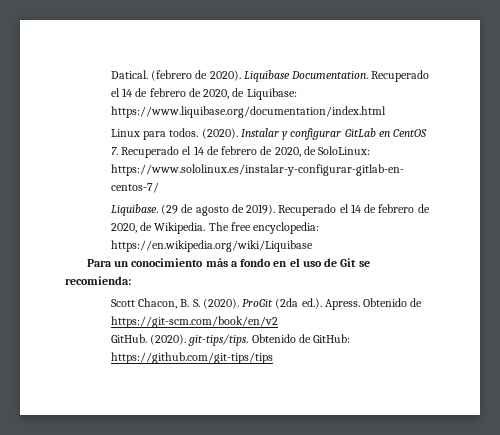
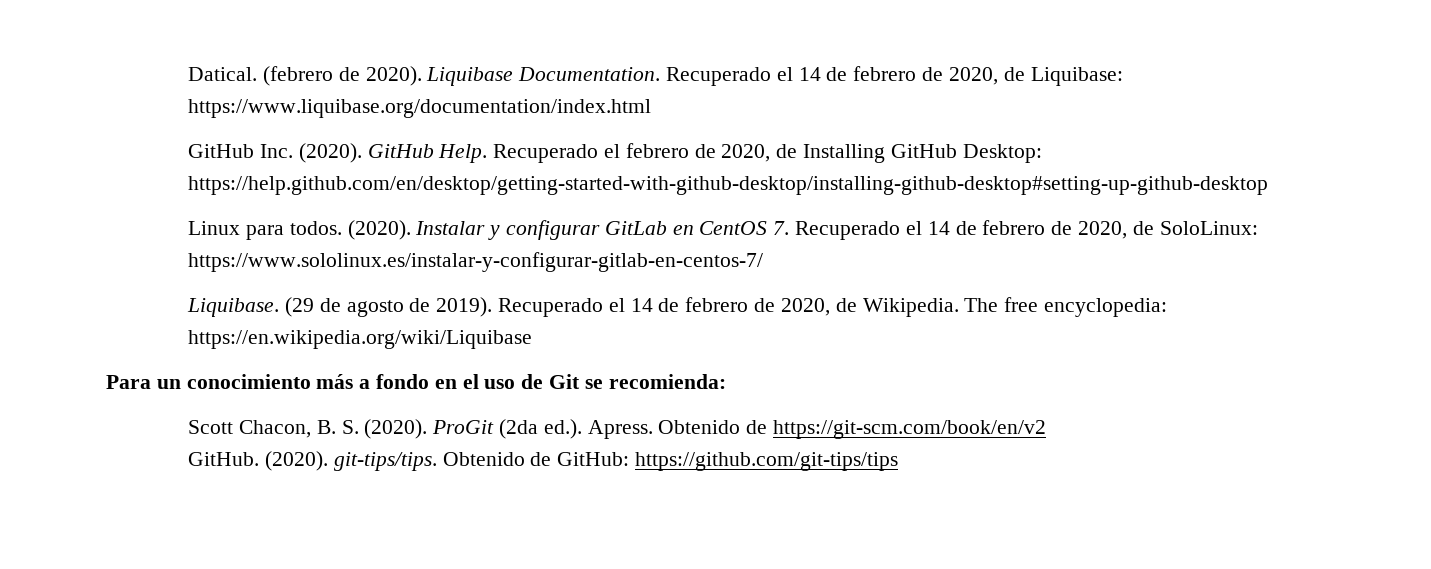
(386, 112) none -> [188,143,1042,163] [188,176,1269,195] // GitHub Inc. (2020). GitHub Help. Recuperado el febrero de 2020, de Installing GitHub Desktop: https://help.github.com/en/desktop/getting-started-with-github-desktop/installing-github-desktop#setting-up-github-desktop

